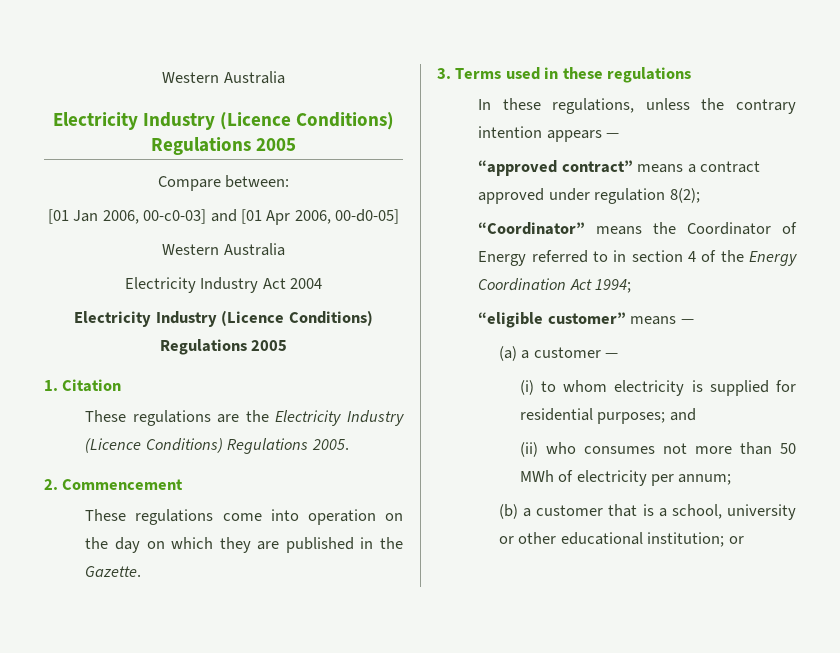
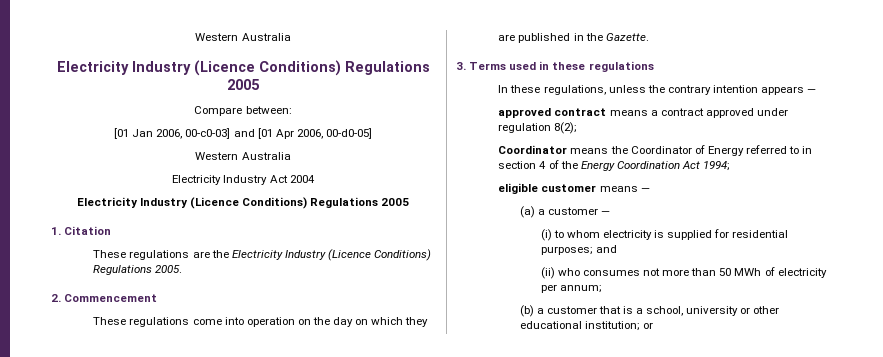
[478,160,633,176] “approved contract” -> [498,108,607,118] approved contract
[478,222,586,235] “Coordinator” -> [498,145,568,154] Coordinator
[478,312,626,328] “eligible customer” -> [498,183,597,194] eligible customer

